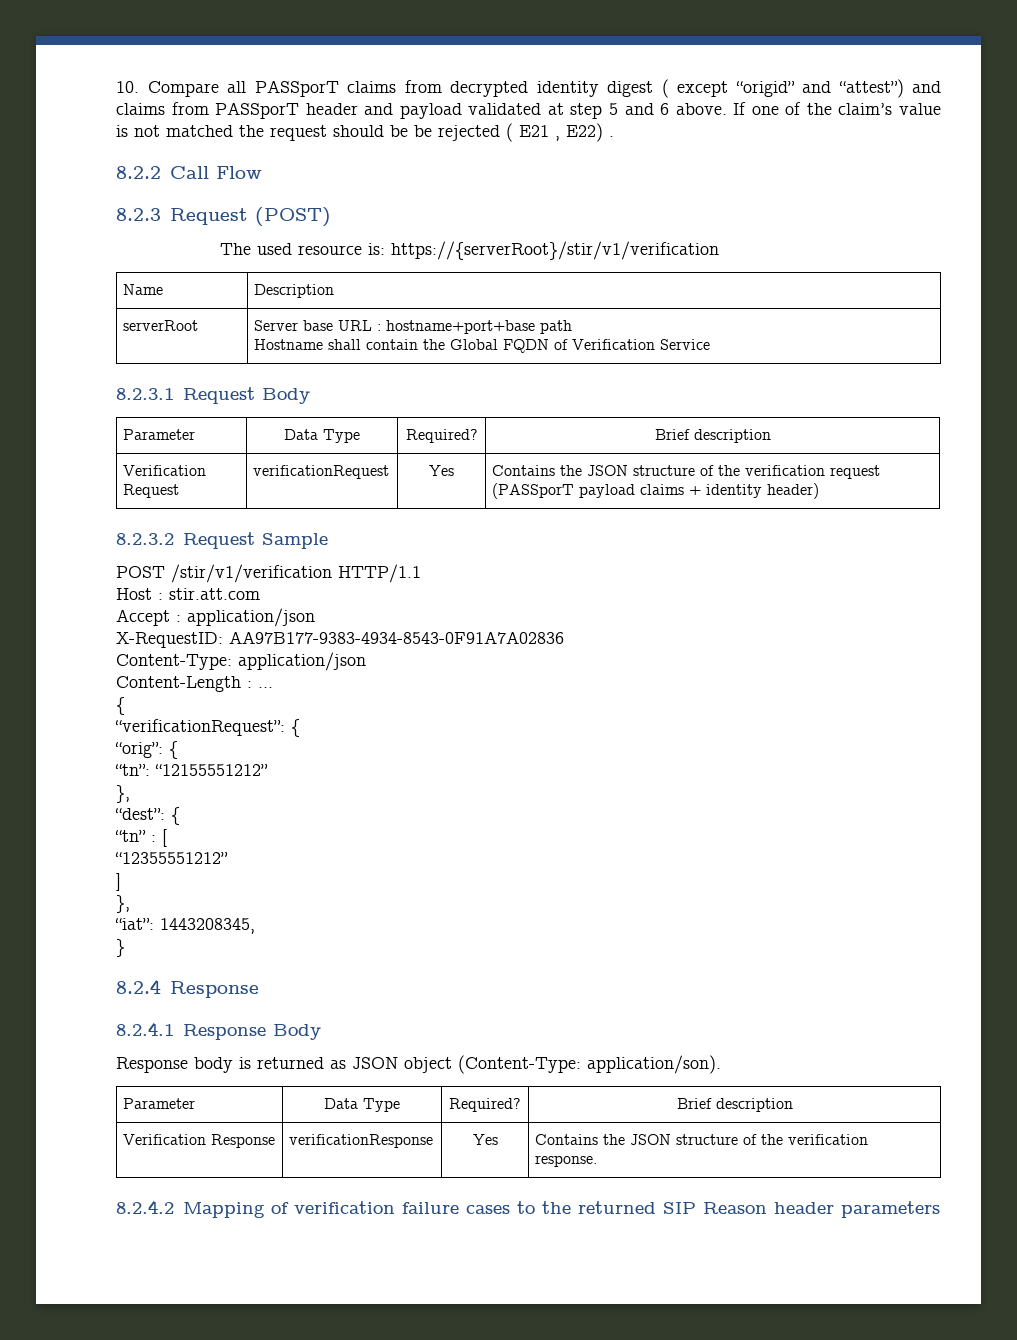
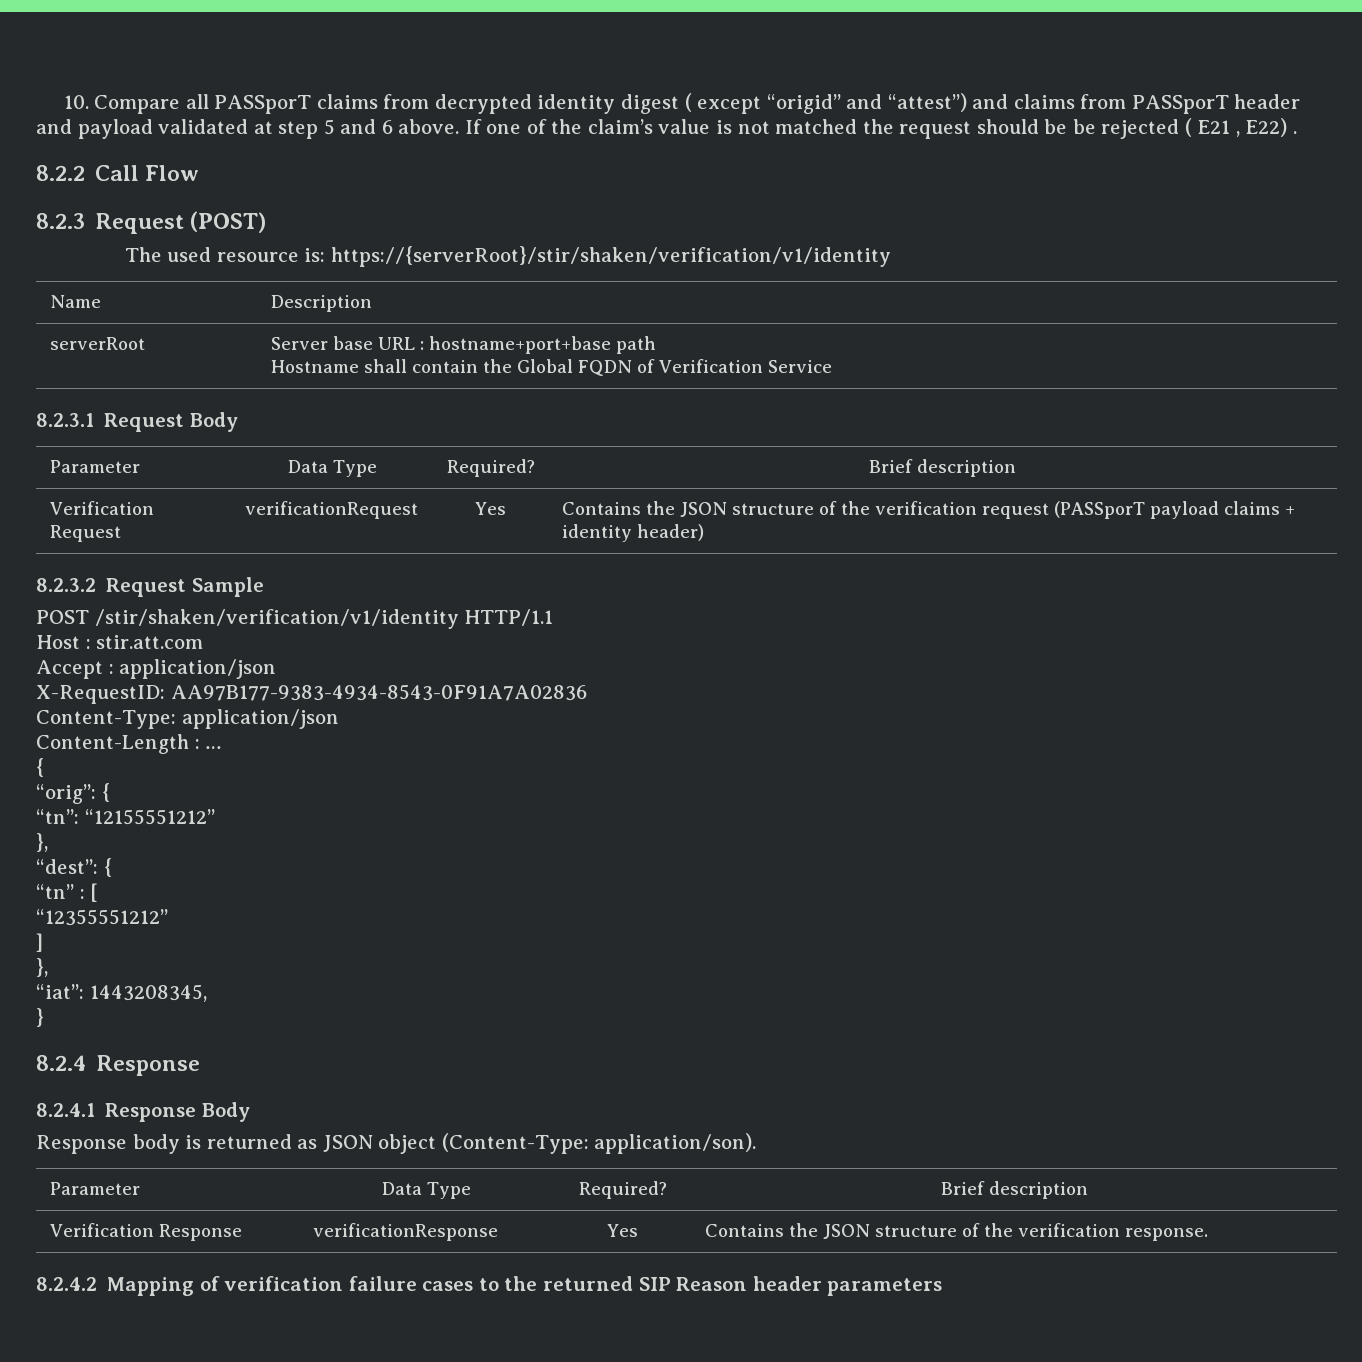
[390,241,719,260] https://{serverRoot}/stir/v1/verification -> [330,246,891,267] https://{serverRoot}/stir/shaken/verification/v1/identity
[171,564,332,583] /stir/v1/verification -> [94,609,459,629] /stir/shaken/verification/v1/identity
[115,719,300,737] // “verificationRequest”: { -> (44, 767) none

